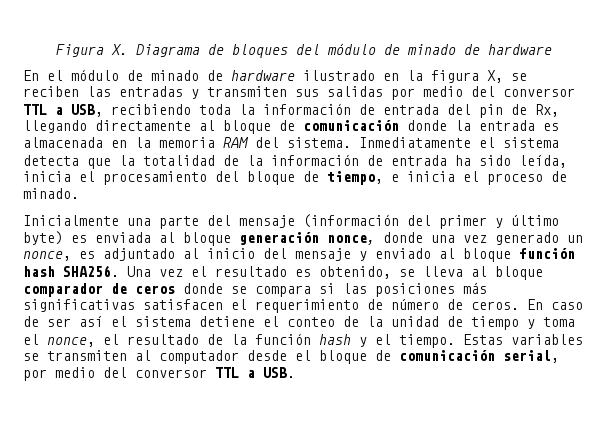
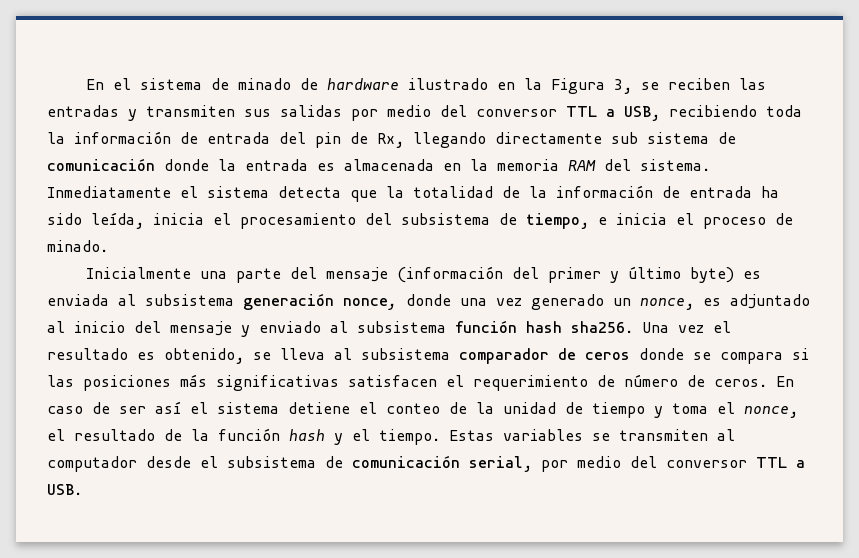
[56,43,552,58] Figura X. Diagrama de bloques del módulo de minado de hardware // -> (86, 84) none
[71,69,119,81] módulo -> [140,78,203,90] sistema
[431,70,503,83] figura X, -> [551,78,633,94] Figura 3,
[199,120,271,134] al bloque -> [611,132,709,144] sub sistema
[247,171,295,185] bloque -> [401,213,490,225] subsistema
[183,232,231,246] bloque -> [145,294,234,306] subsistema
[463,248,575,262] [23,265,119,277] bloque función hash SHA256. -> [357,320,633,333] subsistema función hash sha256.
[495,266,543,280] bloque -> [361,348,450,360] subsistema
[319,350,367,364] bloque -> [227,456,316,468] subsistema

